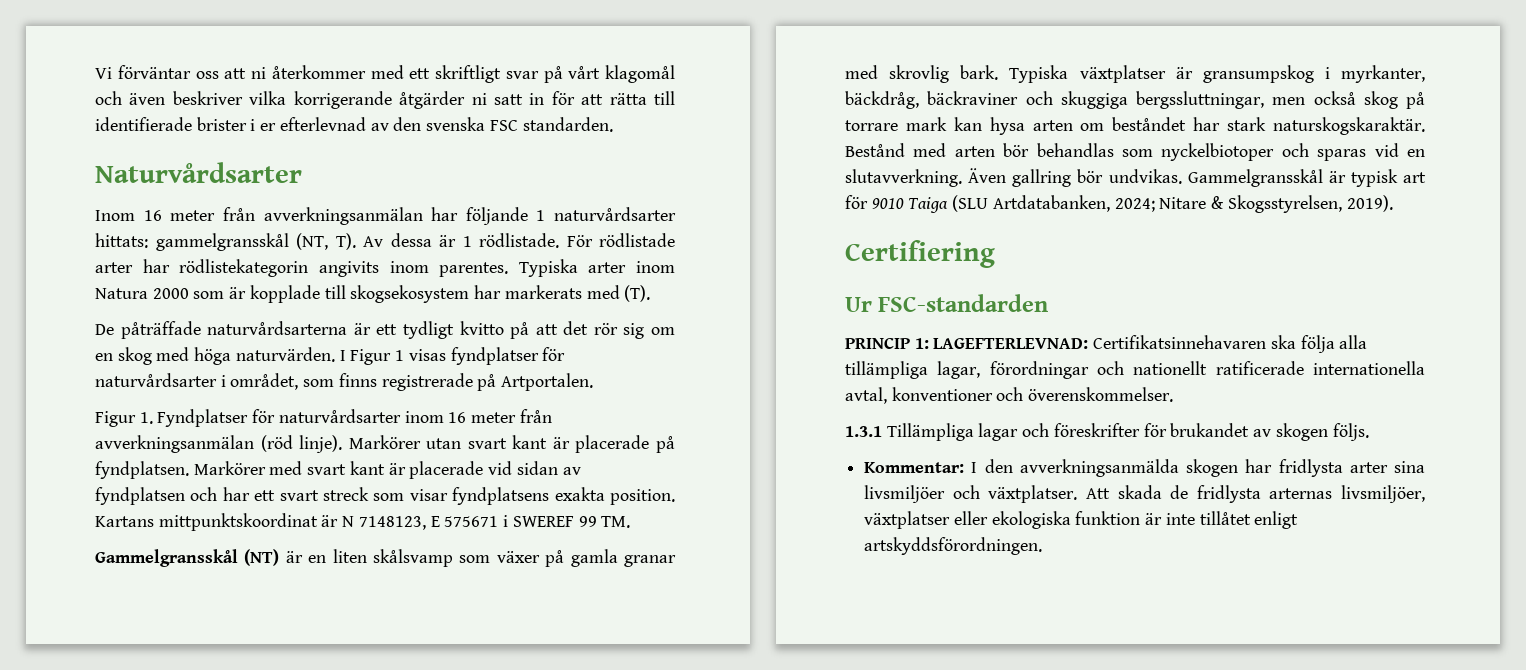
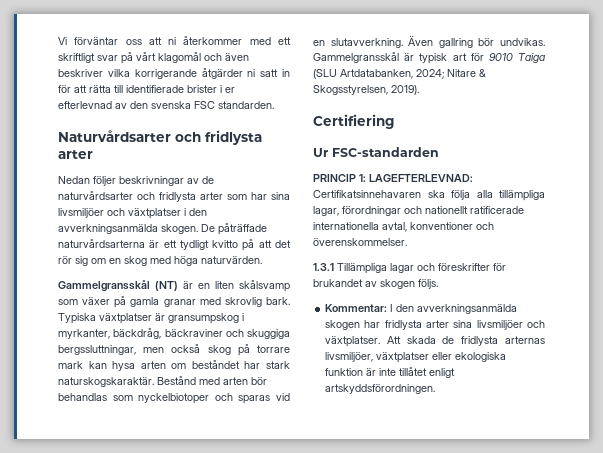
[95,207,676,225] [95,233,675,251] [95,259,675,277] [95,285,651,303] // Inom 16 meter från avverkningsanmälan har följande 1 naturvårdsarter hittats: gammelgransskål (NT, T). Av dessa är 1 rödlistade. För rödlistade arter har rödlistekategorin angivits inom parentes. Typiska arter inom Natura 2000 som är kopplade till skogsekosystem har markerats med (T). // -> [175,130,262,145] [58,150,93,159] [58,176,214,186] [58,191,290,202] [58,208,207,219] [58,224,198,234] och fridlysta arter // Nedan följer beskrivningar av de naturvårdsarter och fridlysta arter som har sina livsmiljöer och växtplatser i den avverkningsanmälda skogen.
[339,347,566,365] [95,373,594,391] [95,409,552,427] [95,435,675,453] [95,461,581,479] [95,487,675,505] [95,513,631,531] I Figur 1 visas fyndplatser för naturvårdsarter i området, som finns registrerade på Artportalen. // Figur 1. Fyndplatser för naturvårdsarter inom 16 meter från avverkningsanmälan (röd linje). Markörer utan svart kant är placerade på fyndplatsen. Markörer med svart kant är placerade vid sidan av fyndplatsen och har ett svart streck som visar fyndplatsens exakta position. Kartans mittpunktskoordinat är N 7148123, E 575671 i SWEREF 99 TM. -> (262, 260) none

